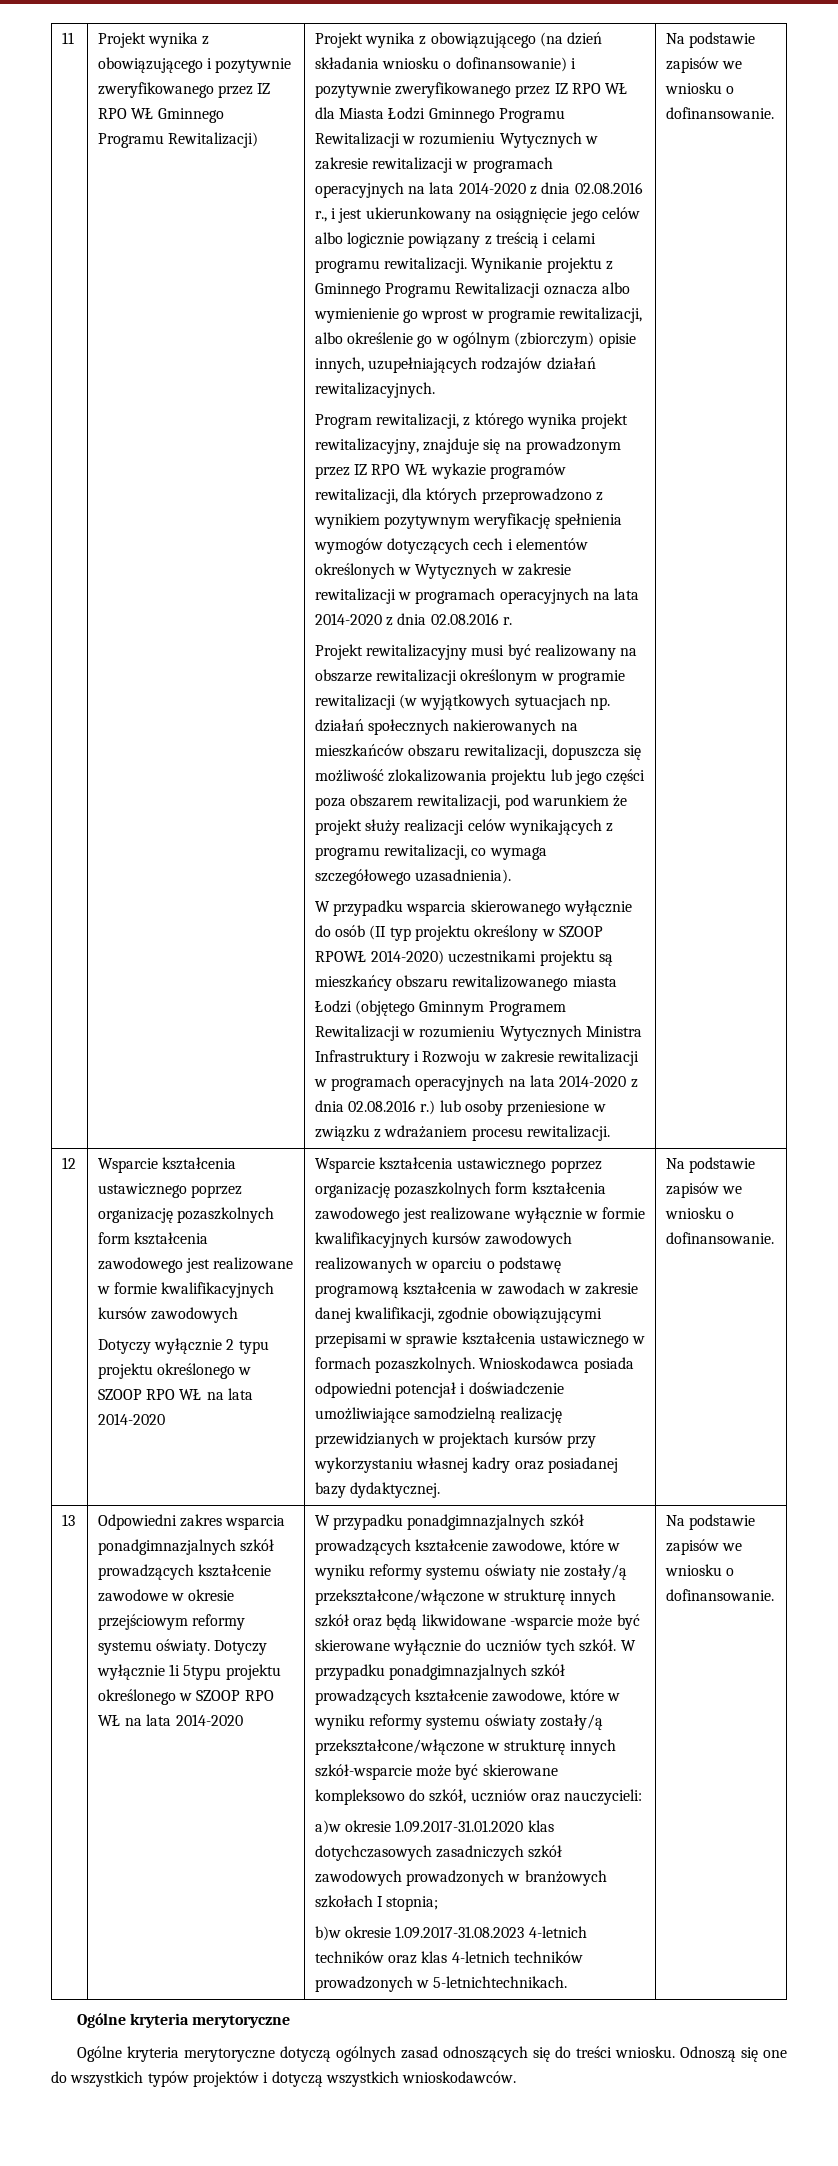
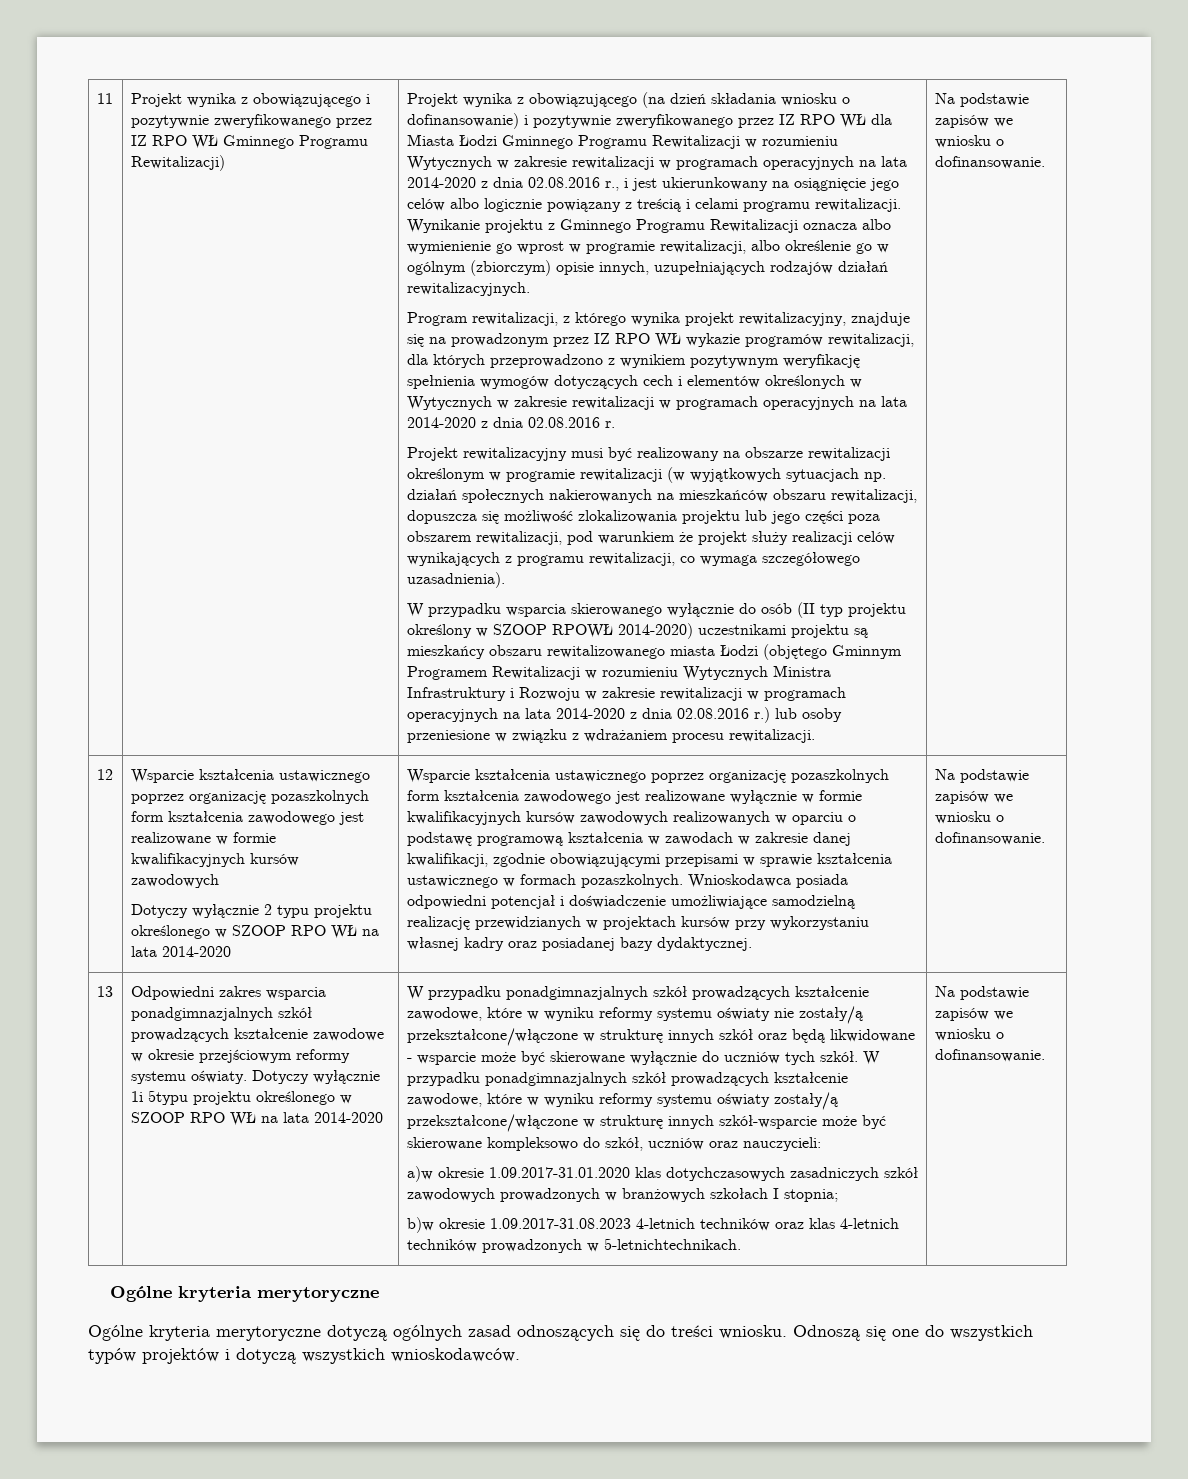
[509,1615,573,1630] -wsparcie -> [406,1052,476,1065] - wsparcie

